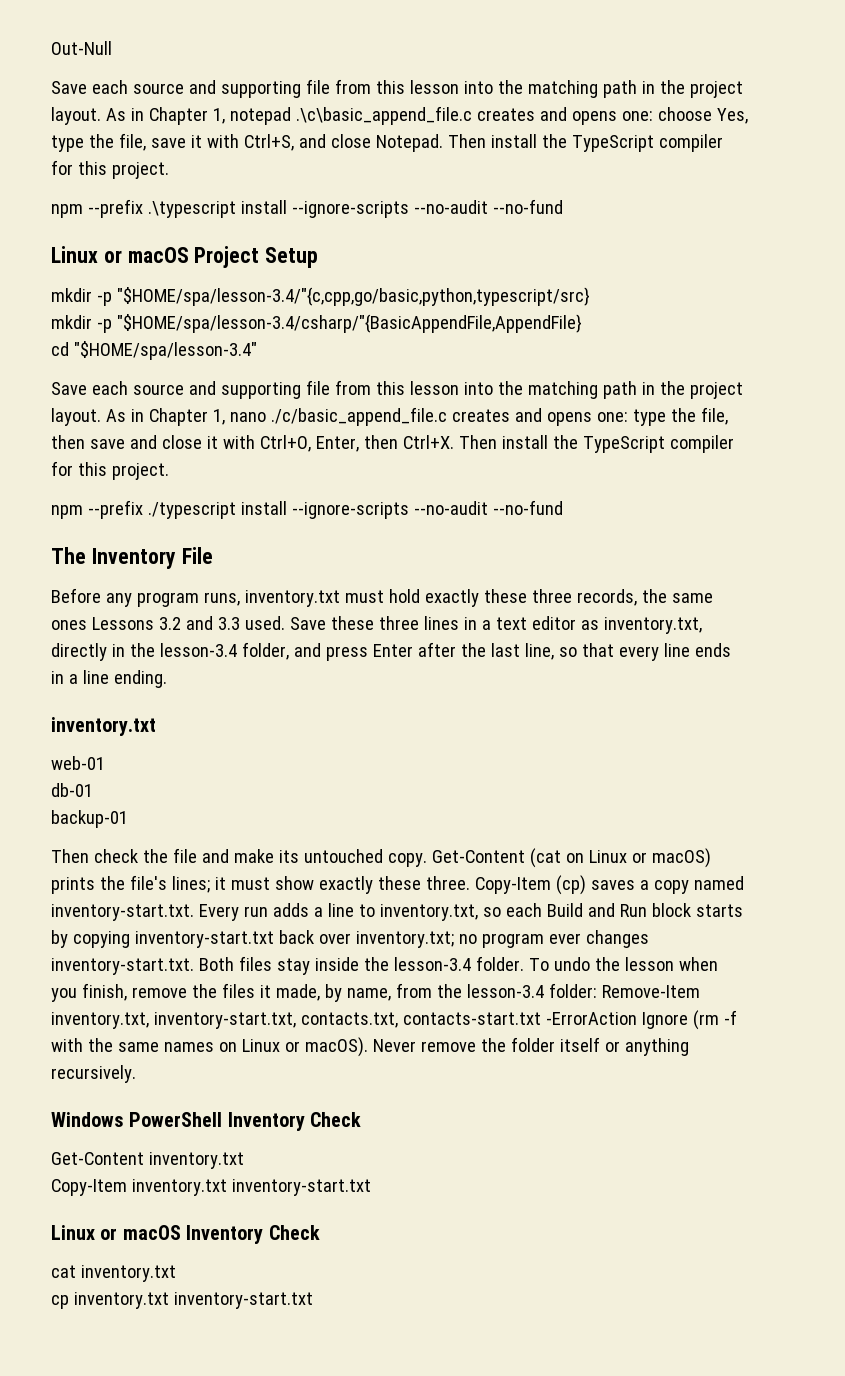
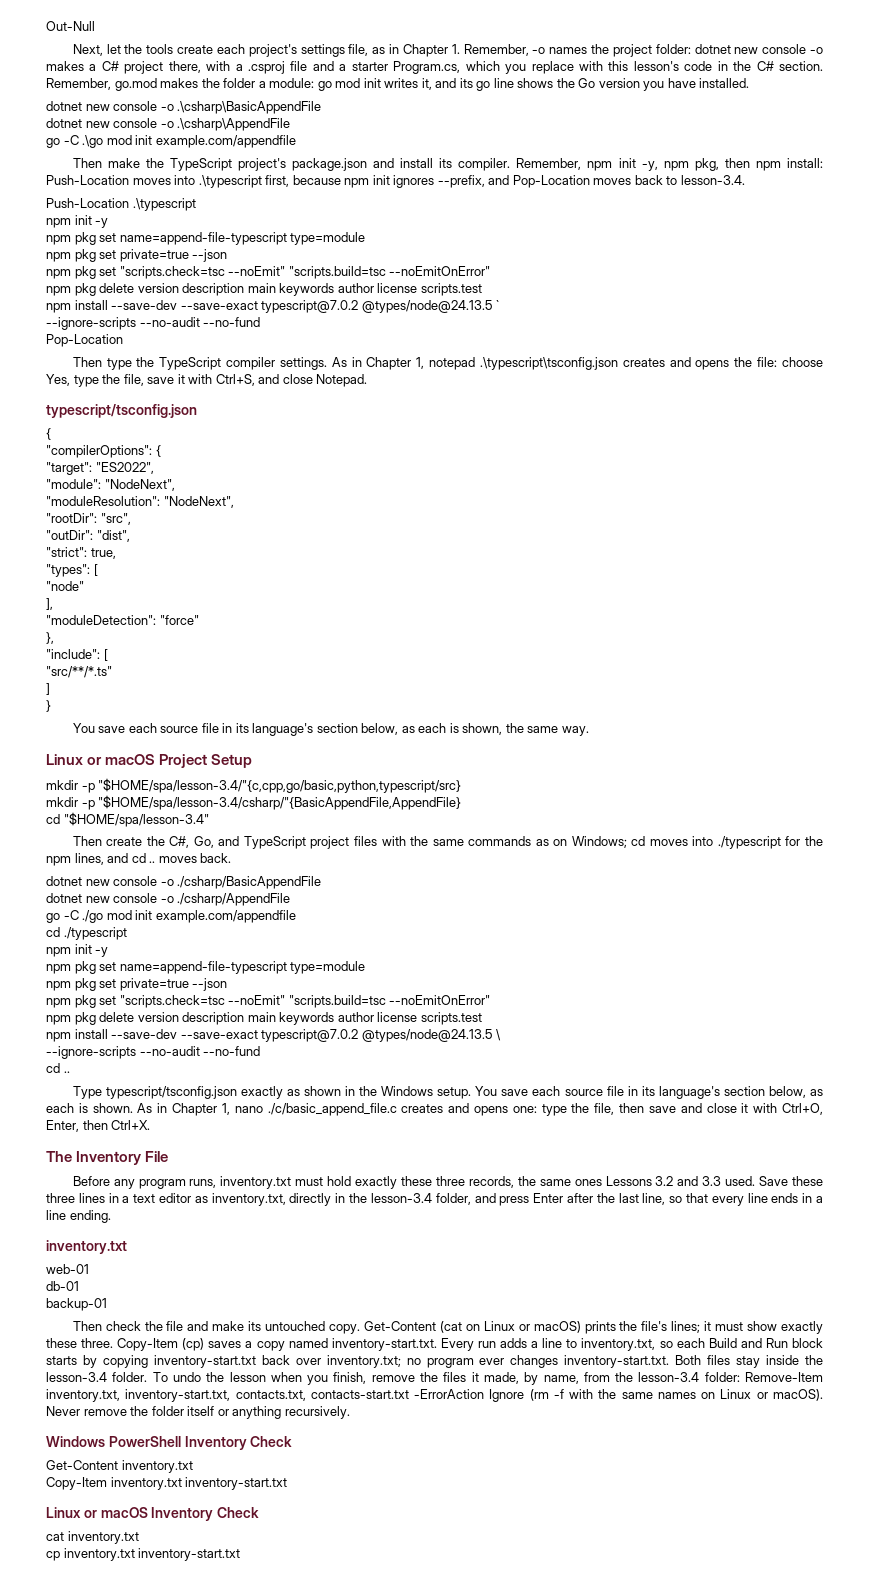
[51,79,743,98] [51,107,101,125] Save each source and supporting file from this lesson into the matching path in the project layout. -> [72,44,823,57] [46,61,823,74] [46,78,750,91] [46,101,322,114] [46,118,291,131] [46,135,296,148] [72,158,824,171] [46,175,745,188] [46,198,196,211] [46,215,109,228] [46,232,366,245] [46,249,228,262] [46,266,491,279] [46,283,482,296] [46,300,500,313] [46,317,261,330] [46,334,123,347] [72,357,327,370] Next, let the tools create each project's settings file, as in Chapter 1. Remember, -o names the project folder: dotnet new console -o makes a C# project there, with a .csproj file and a starter Program.cs, which you replace with this lesson's code in the C# section. Remember, go.mod makes the folder a module: go mod init writes it, and its go line shows the Go version you have installed. // dotnet new console -o .\csharp\BasicAppendFile // dotnet new console -o .\csharp\AppendFile // go -C .\go mod init example.com/appendfile // Then make the TypeScript project's package.json and install its compiler. Remember, npm init -y, npm pkg, then npm install: Push-Location moves into .\typescript first, because npm init ignores --prefix, and Pop-Location moves back to lesson-3.4. // Push-Location .\typescript // npm init -y // npm pkg set name=append-file-typescript type=module // npm pkg set private=true --json // npm pkg set "scripts.check=tsc --noEmit" "scripts.build=tsc --noEmitOnError" // npm pkg delete version description main keywords author license scripts.test // npm install --save-dev --save-exact typescript@7.0.2 @types/node@24.13.5 ` // --ignore-scripts --no-audit --no-fund // Pop-Location // Then type the TypeScript compiler settings.
[295,106,653,125] .\c\basic_append_file.c creates and opens one: -> [479,357,778,370] .\typescript\tsconfig.json creates and opens the file:
[447,134,723,152] [51,160,169,179] [51,199,563,218] Then install the TypeScript compiler for this project. // npm --prefix .\typescript install --ignore-scripts --no-audit --no-fund -> [46,404,197,418] [46,428,51,440] [46,445,161,458] [46,462,154,475] [46,479,175,491] [46,496,234,508] [46,513,131,525] [46,530,130,542] [46,547,116,559] [46,564,98,577] [46,581,84,591] [46,598,53,610] [46,615,199,625] [46,632,54,644] [46,649,108,661] [46,666,112,678] [46,683,50,695] [46,700,51,712] [72,723,589,736] // typescript/tsconfig.json // { // "compilerOptions": { // "target": "ES2022", // "module": "NodeNext", // "moduleResolution": "NodeNext", // "rootDir": "src", // "outDir": "dist", // "strict": true, // "types": [ // "node" // ], // "moduleDetection": "force" // }, // "include": [ // "src/**/*.ts" // ] // } // You save each source file in its language's section below, as each is shown, the same way.
[51,380,743,399] [51,408,101,426] Save each source and supporting file from this lesson into the matching path in the project layout. -> [72,836,824,849] [46,853,232,866] [46,876,322,889] [46,893,291,906] [46,910,296,923] [46,927,127,940] [46,944,109,957] [46,961,366,974] [46,978,228,991] [46,995,491,1008] [46,1012,482,1025] [46,1029,502,1042] [46,1046,261,1059] [46,1063,70,1073] [72,1086,824,1099] [46,1103,133,1113] Then create the C#, Go, and TypeScript project files with the same commands as on Windows; cd moves into ./typescript for the npm lines, and cd .. moves back. // dotnet new console -o ./csharp/BasicAppendFile // dotnet new console -o ./csharp/AppendFile // go -C ./go mod init example.com/appendfile // cd ./typescript // npm init -y // npm pkg set name=append-file-typescript type=module // npm pkg set private=true --json // npm pkg set "scripts.check=tsc --noEmit" "scripts.build=tsc --noEmitOnError" // npm pkg delete version description main keywords author license scripts.test // npm install --save-dev --save-exact typescript@7.0.2 @types/node@24.13.5 \ // --ignore-scripts --no-audit --no-fund // cd .. // Type typescript/tsconfig.json exactly as shown in the Windows setup. You save each source file in its language's section below, as each is shown.
[458,435,734,453] [51,461,169,480] [51,500,563,519] Then install the TypeScript compiler for this project. // npm --prefix ./typescript install --ignore-scripts --no-audit --no-fund -> (151, 1125) none

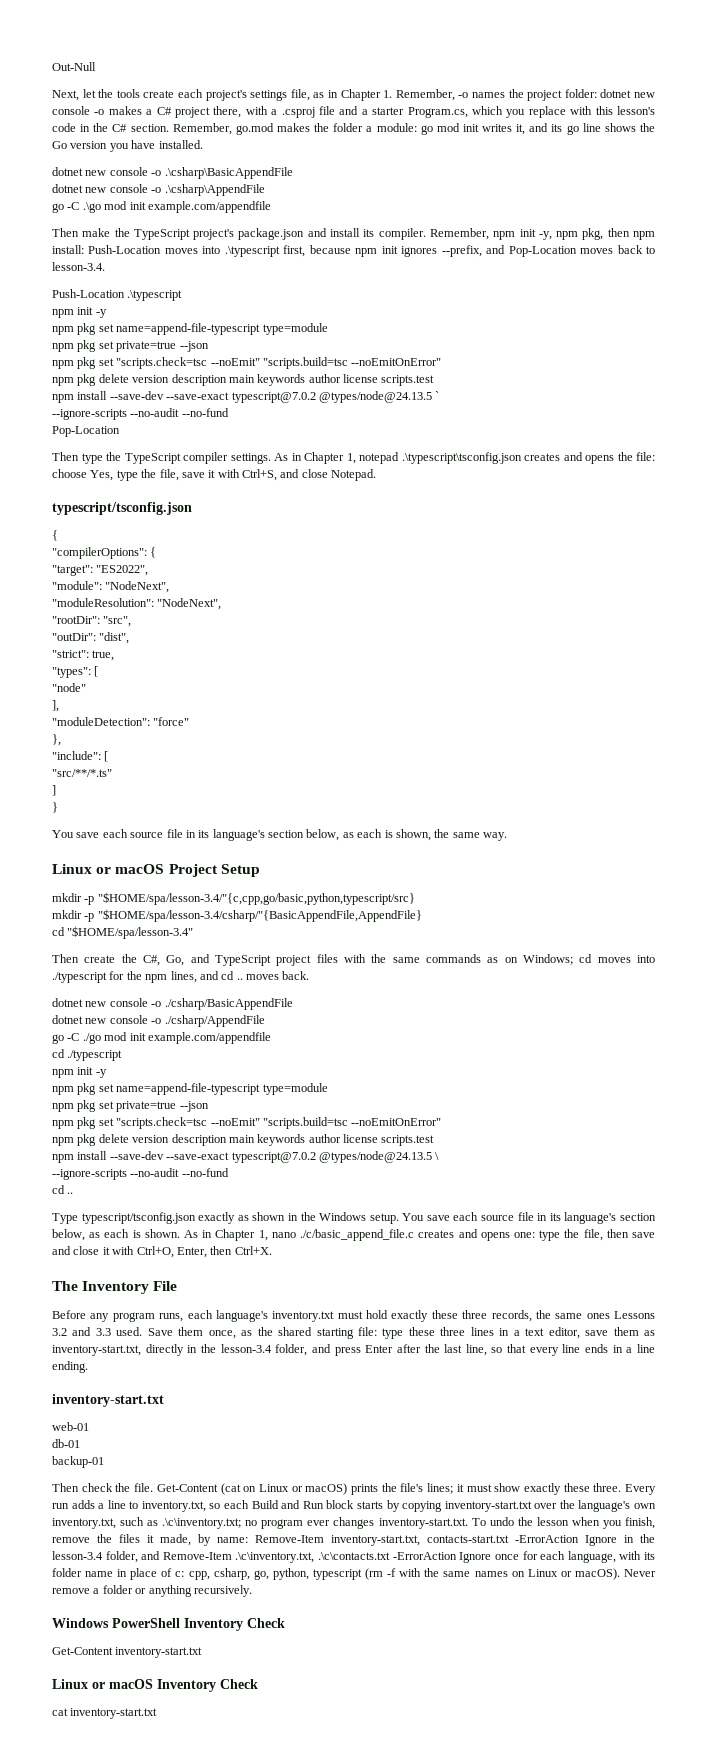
(217, 1183) none -> [187,1310,268,1322] each language's
(789, 1181) none -> [178,1327,404,1339] them once, as the shared starting file: type
[159,1193,286,1206] editor as inventory.txt, -> [548,1327,655,1339] [52,1345,141,1356] editor, save them as inventory-start.txt,
[46,1240,127,1254] inventory.txt -> [52,1394,164,1407] inventory-start.txt
[166,1321,361,1334] file and make its untouched copy. -> [134,1483,154,1492] file.
[117,1338,437,1351] Copy-Item (cp) saves a copy named inventory-start.txt. -> (622, 1487) none
[261,1355,401,1368] back over inventory.txt; -> [534,1500,656,1512] [52,1517,242,1529] over the language's own inventory.txt, such as .\c\inventory.txt;
[675,1355,823,1368] [46,1372,148,1382] Both files stay inside the lesson-3.4 folder. -> (468, 1523) none
[543,1372,823,1384] [46,1389,525,1402] name, from the lesson-3.4 folder: Remove-Item inventory.txt, inventory-start.txt, contacts.txt, contacts-start.txt -ErrorAction Ignore -> [217,1534,655,1546] [52,1551,656,1563] [52,1568,362,1580] name: Remove-Item inventory-start.txt, contacts-start.txt -ErrorAction Ignore in the lesson-3.4 folder, and Remove-Item .\c\inventory.txt, .\c\contacts.txt -ErrorAction Ignore once for each language, with its folder name in place of c: cpp, csharp, go, python, typescript
[130,1406,215,1416] the folder itself -> [93,1585,133,1594] a folder
[121,1460,193,1473] [46,1477,182,1490] inventory.txt // Copy-Item inventory.txt -> (113, 1651) none
[67,1531,139,1544] [46,1548,135,1561] inventory.txt // cp inventory.txt -> (68, 1712) none

